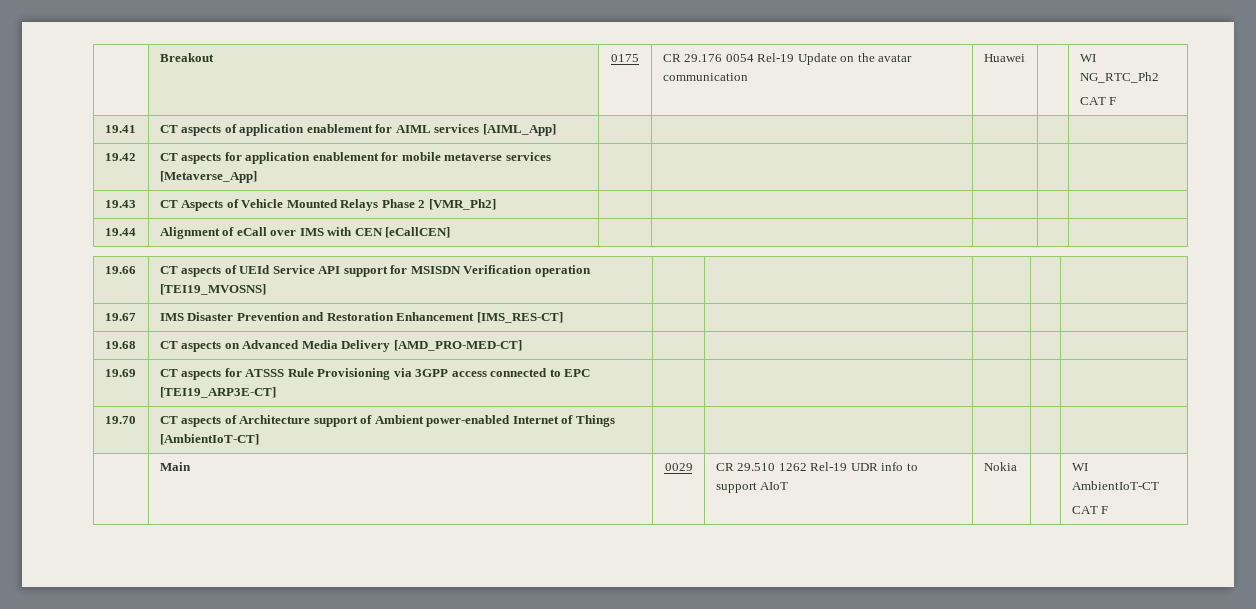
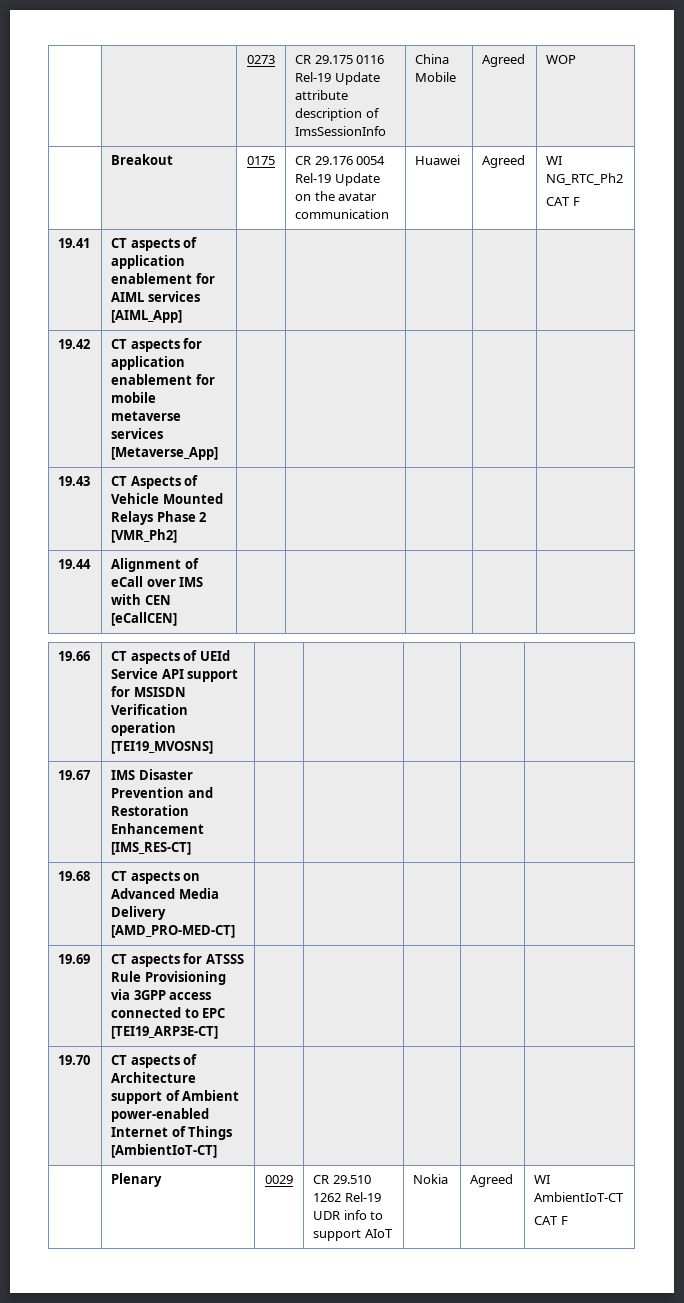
(159, 57) | -> [247,55,275,64] [295,55,385,64] [295,72,380,85] [295,90,349,100] [295,108,380,121] [295,126,387,136] [415,54,450,64] [415,72,457,82] [482,54,526,67] [546,55,577,64] | | 0273 | CR 29.175 0116 Rel-19 Update attribute description of ImsSessionInfo | China Mobile | Agreed | WOP // |
(1025, 58) none -> [482,155,526,168] Agreed
[159,462,191,471] Main -> [111,1173,163,1187] Plenary
(1017, 466) none -> [470,1174,514,1187] Agreed

